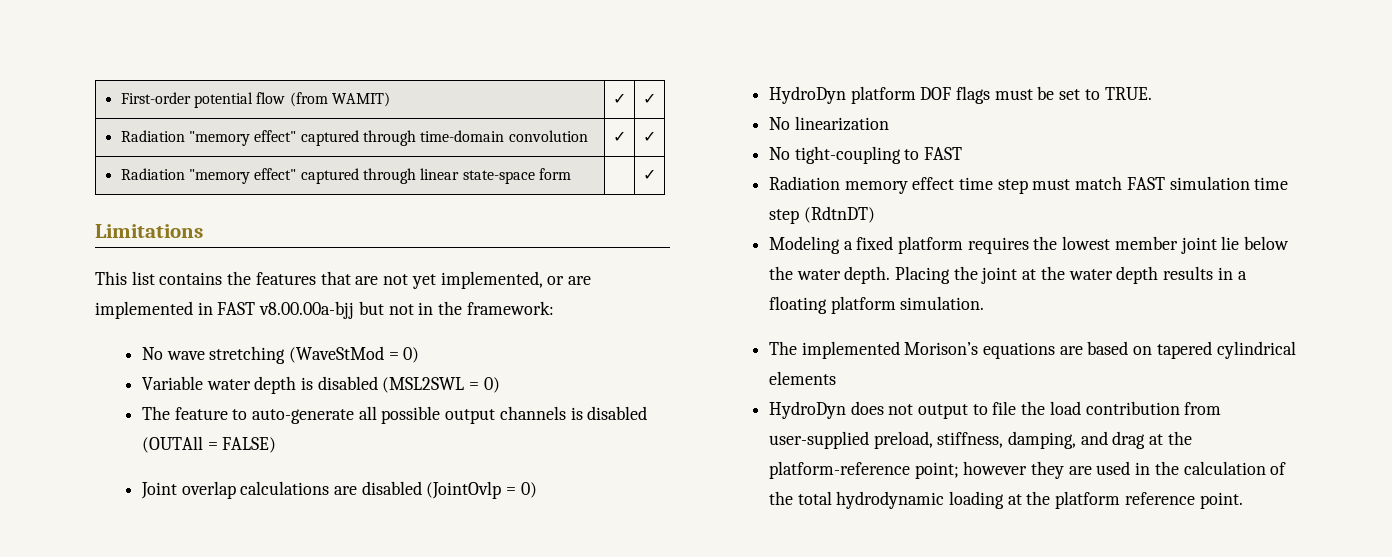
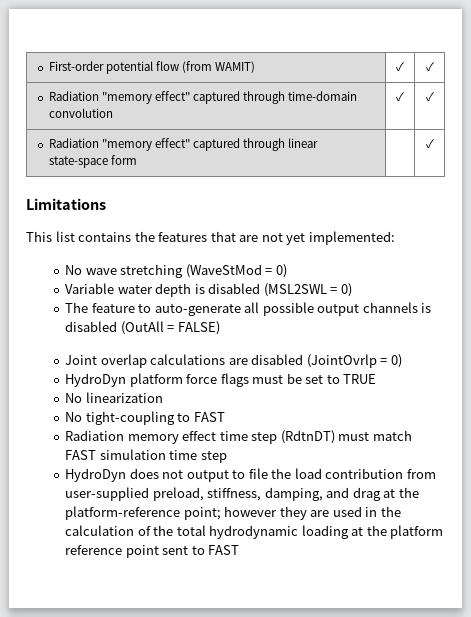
[440,271,591,289] [95,301,554,319] implemented, or are implemented in FAST v8.00.00a-bjj but not in the framework: -> [308,231,395,245] implemented:
[141,436,203,453] (OUTAll -> [120,321,164,335] (OutAll
[426,481,502,499] (JointOvlp -> [306,354,377,368] (JointOvrlp
[920,87,952,100] DOF -> [186,374,218,384] force
[1104,87,1152,100] TRUE. -> [343,374,377,384] TRUE
(1028, 186) none -> [280,430,335,444] (RdtnDT)
[803,206,875,223] [768,236,1290,254] [768,266,1247,284] [768,296,985,314] [768,341,1296,359] [768,371,836,385] (RdtnDT) // Modeling a fixed platform requires the lowest member joint lie below the water depth. Placing the joint at the water depth results in a floating platform simulation. // The implemented Morison’s equations are based on tapered cylindrical elements -> (227, 457) none
[1199,492,1243,509] point. -> [125,545,240,558] point sent to FAST

